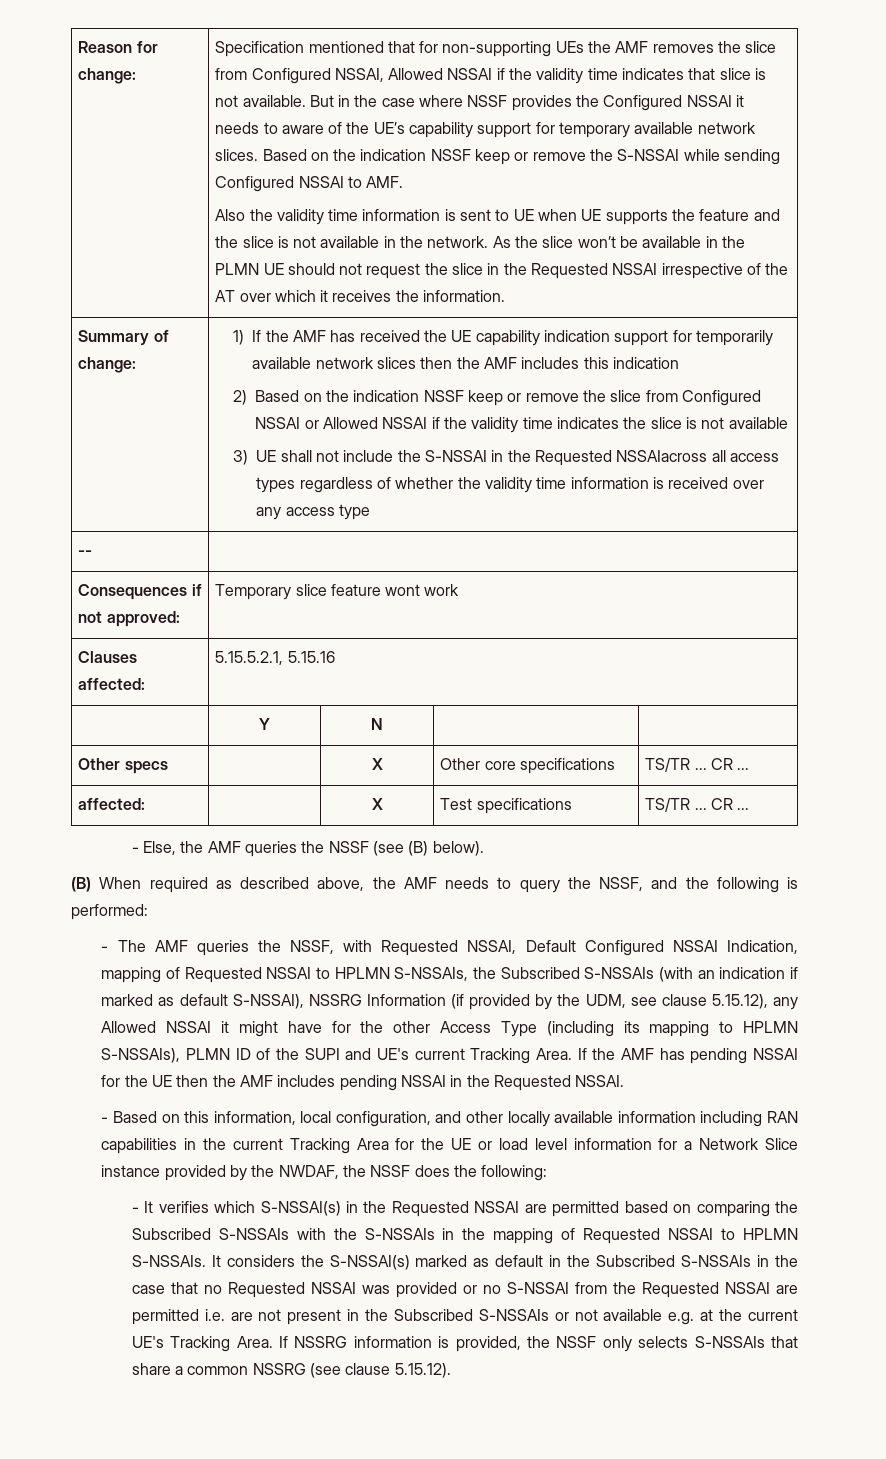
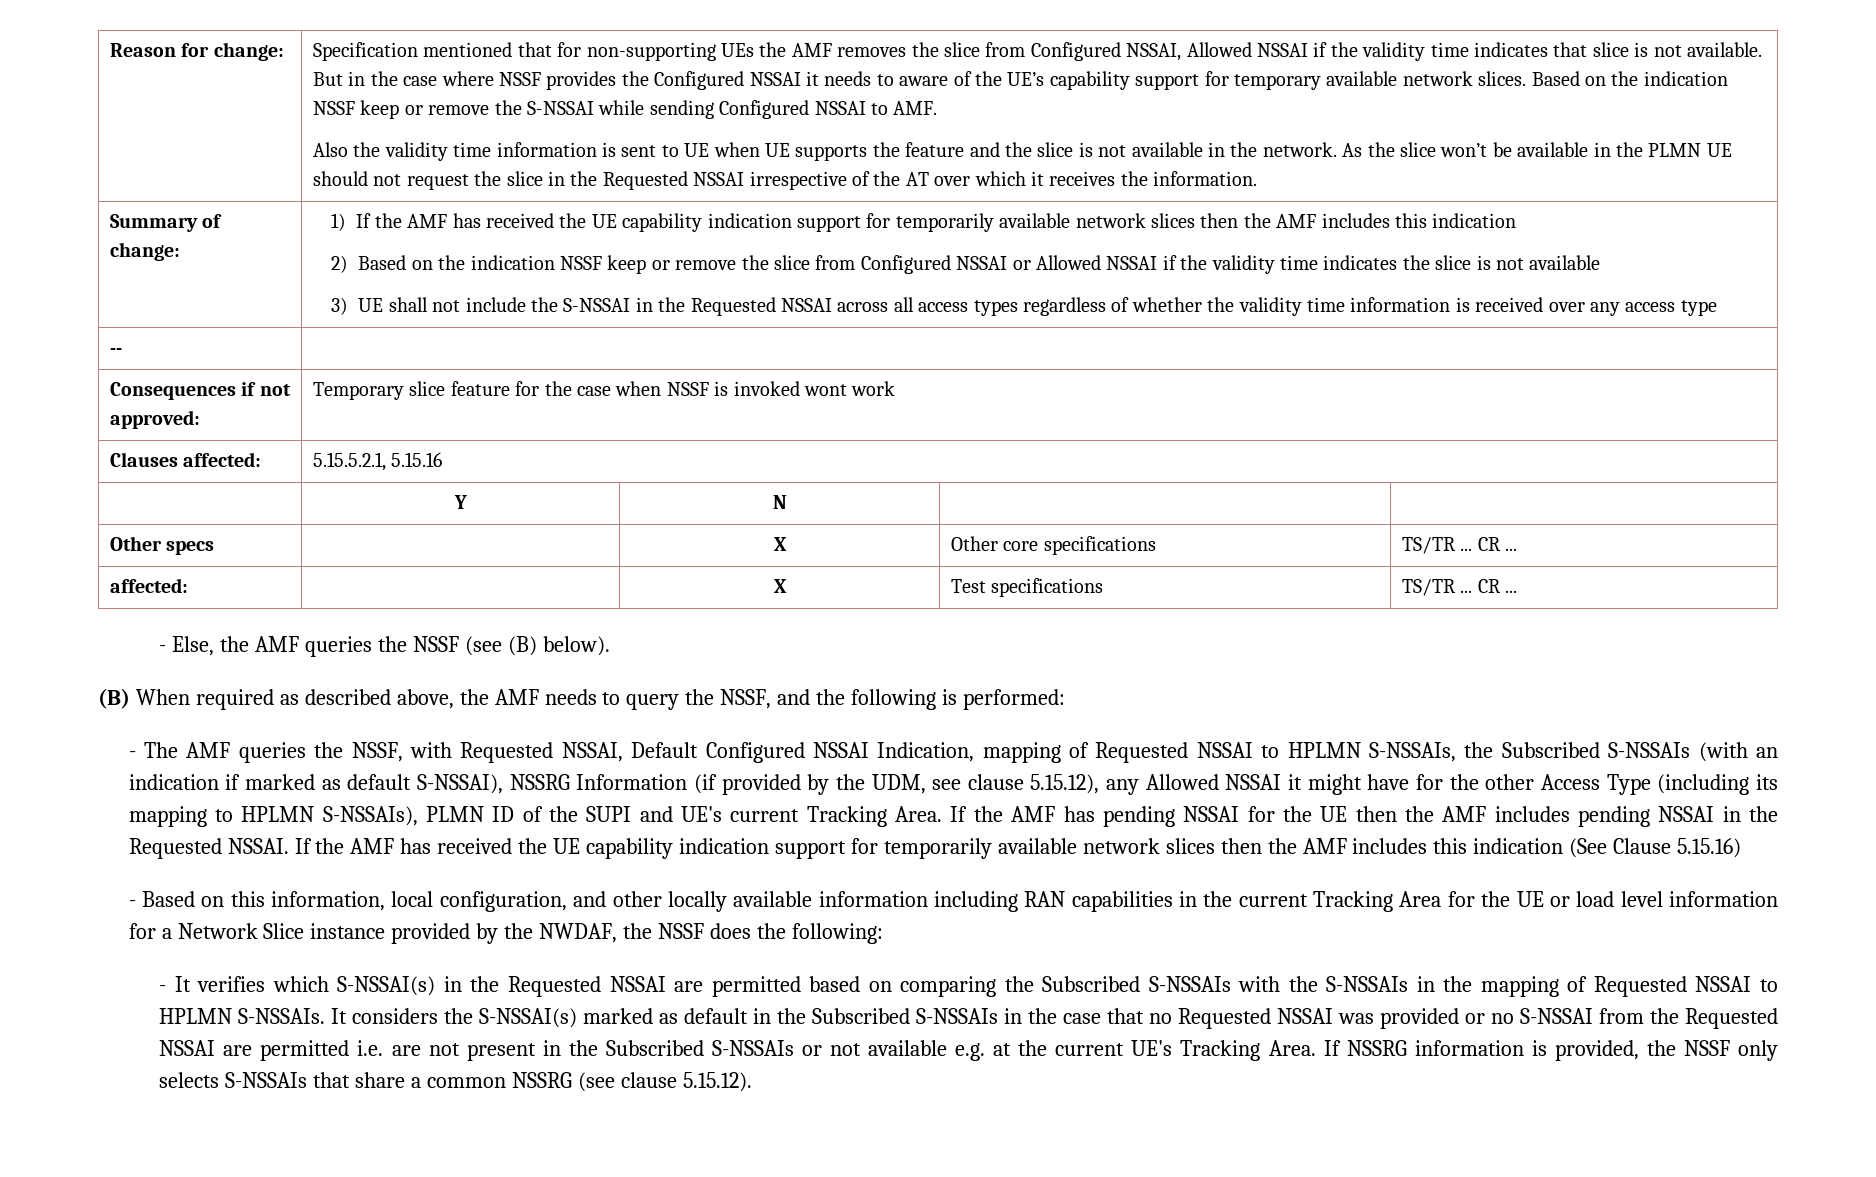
[616,450,708,462] NSSAIacross -> [780,298,889,312] NSSAI across
(381, 590) none -> [515,381,800,396] for the case when NSSF is invoked
(625, 1081) none -> [294,838,1742,859] If the AMF has received the UE capability indication support for temporarily available network slices then the AMF includes this indication (See Clause 5.15.16)

